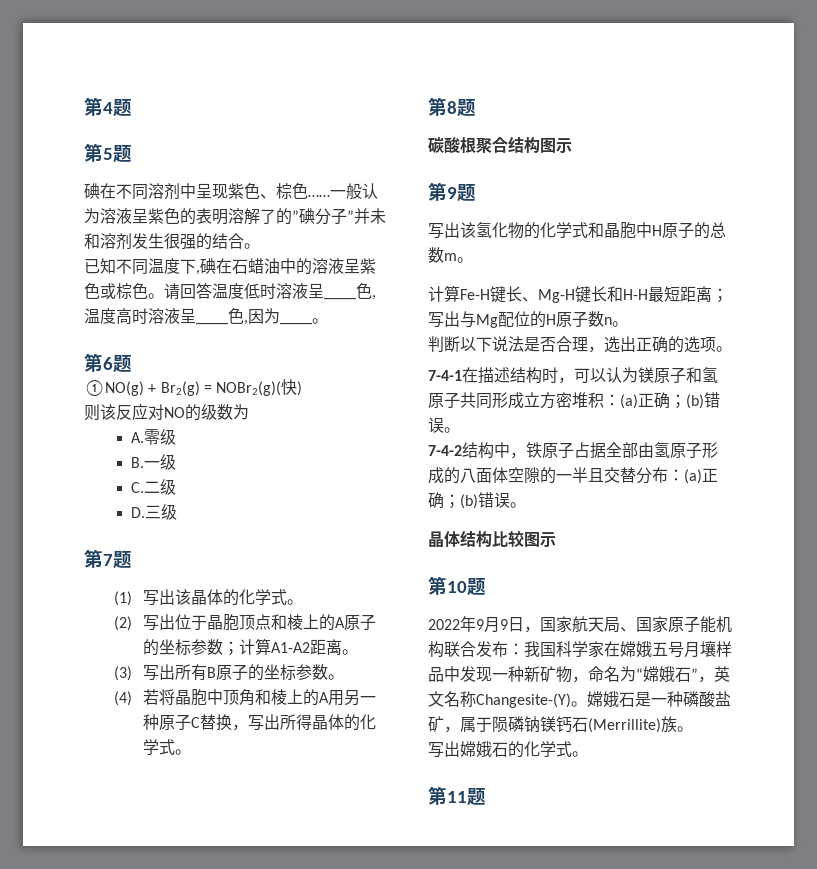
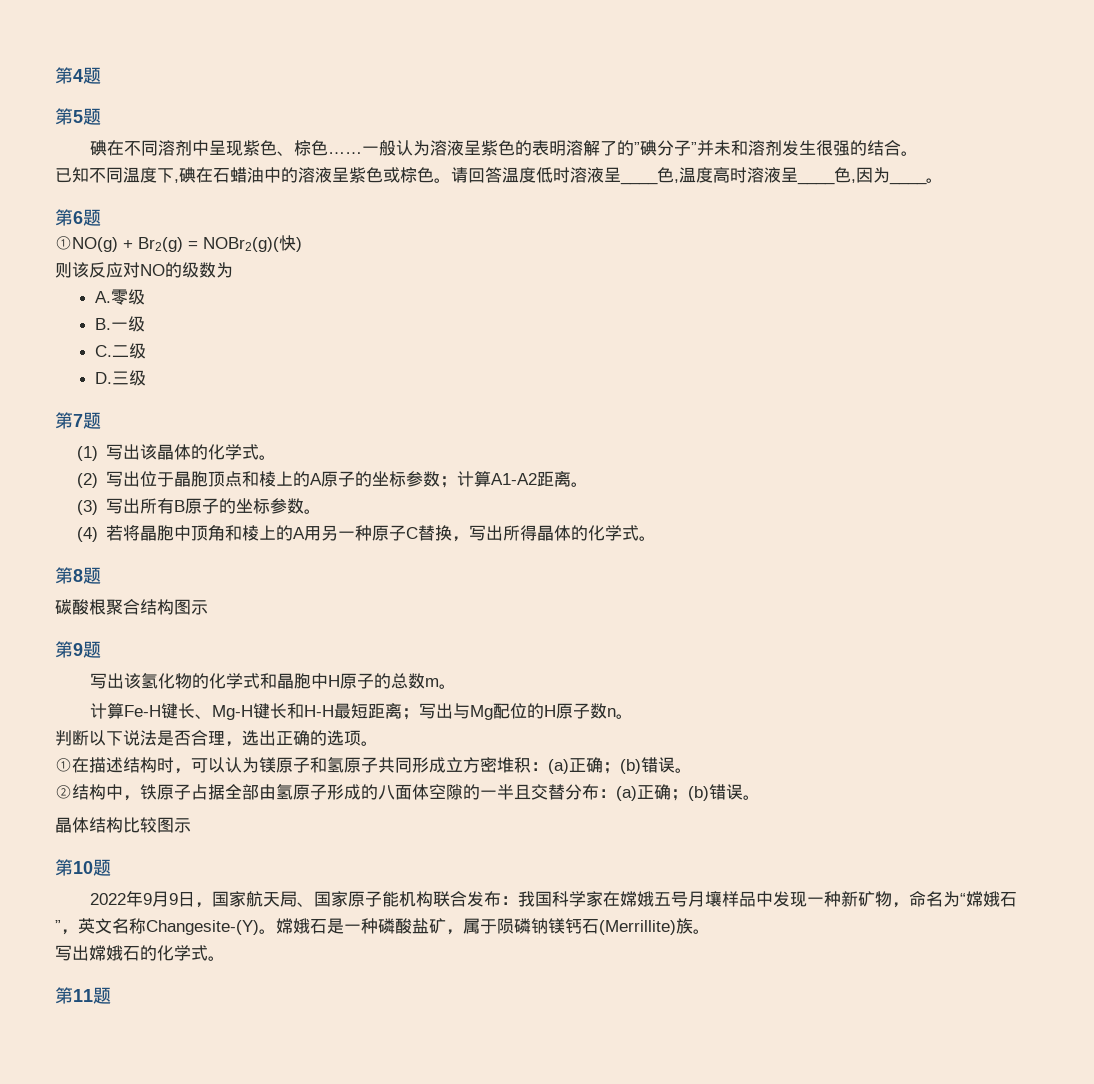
[428,370,462,381] 7-4-1 -> [55,758,72,772] ①
[428,445,462,456] 7-4-2 -> [55,785,72,799] ②

